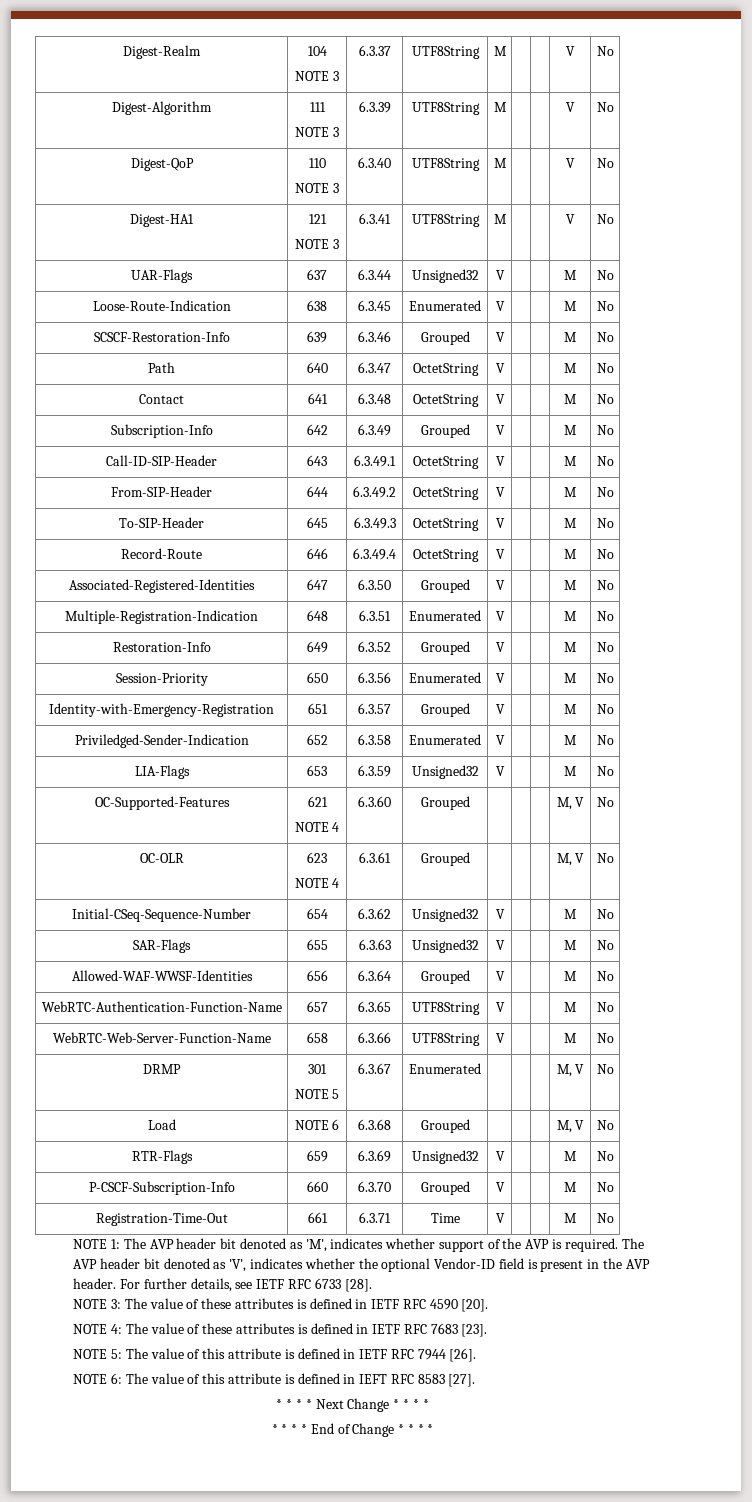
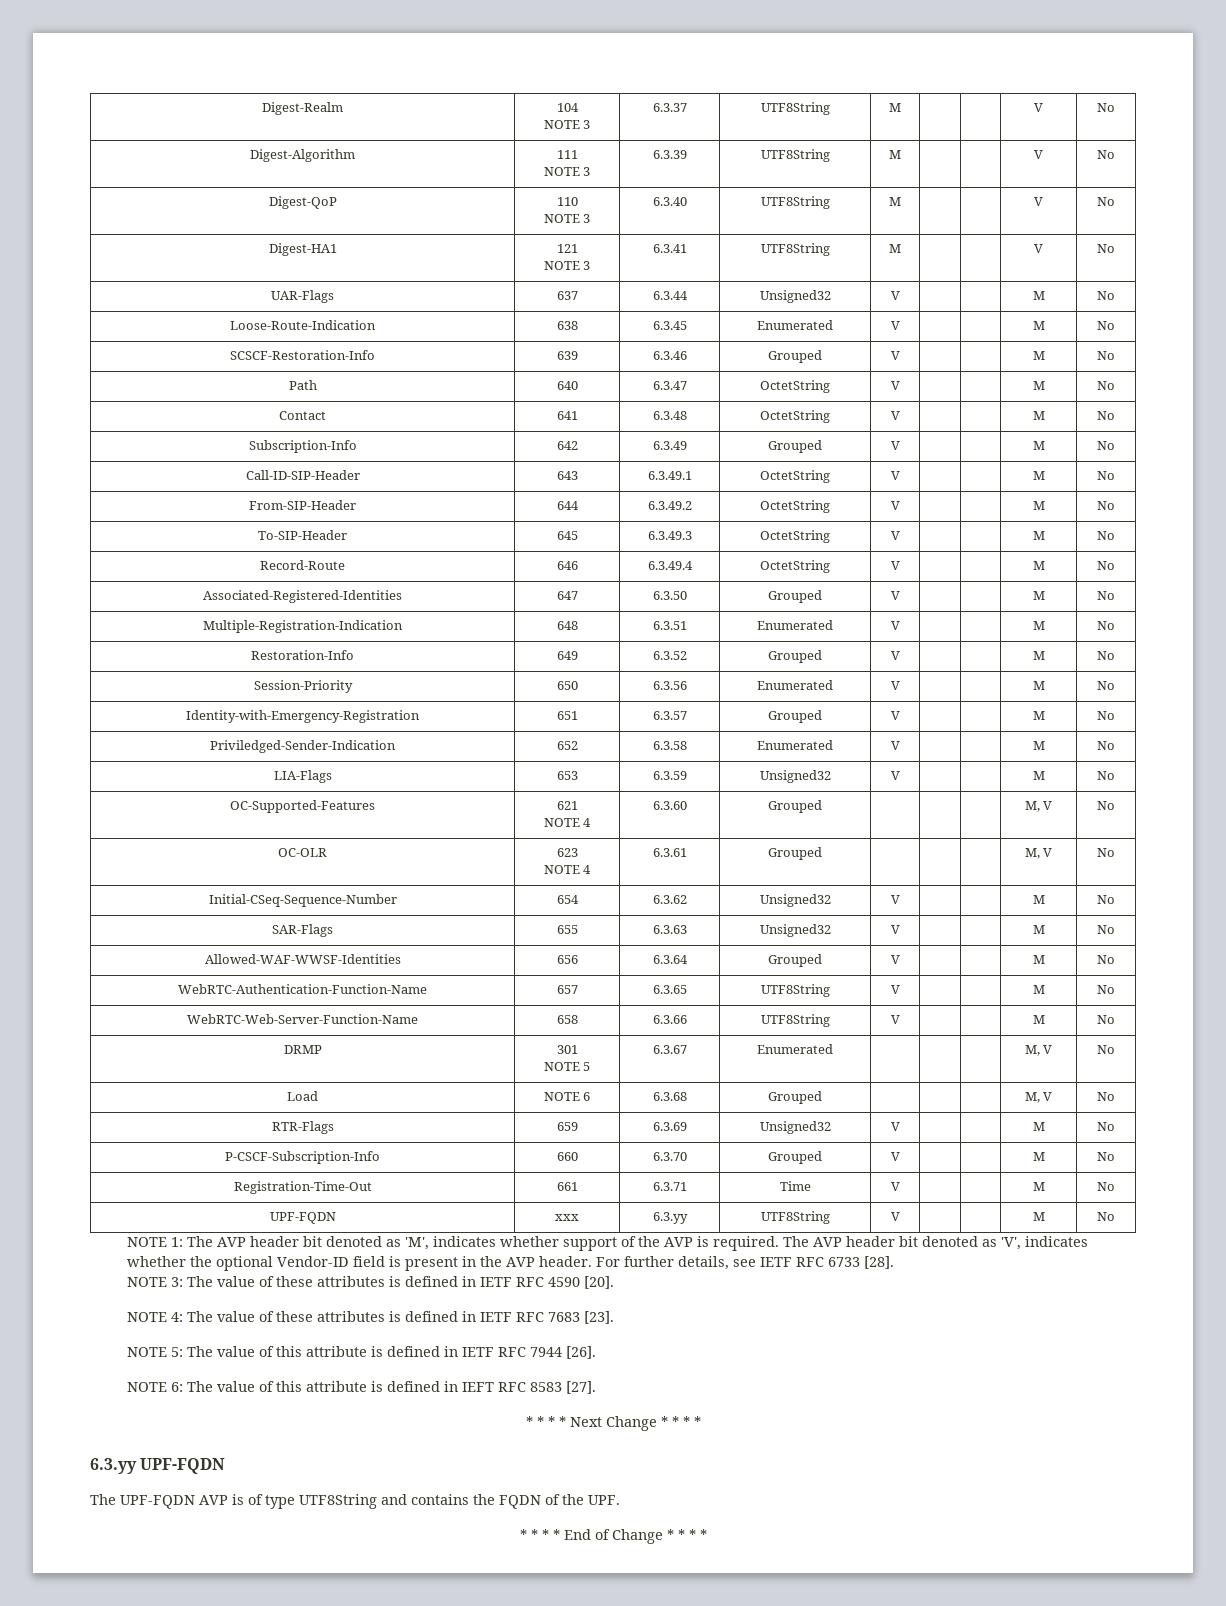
(614, 1218) none -> [269,1212,336,1224] [555,1214,579,1221] [652,1212,688,1224] [760,1211,830,1224] [890,1212,900,1221] [1032,1212,1045,1221] [1097,1212,1115,1221] // UPF-FQDN | xxx | 6.3.yy | UTF8String | V | | | M | No
(429, 1404) none -> [90,1458,226,1474] [90,1494,620,1509] // 6.3.yy UPF-FQDN // The UPF-FQDN AVP is of type UTF8String and contains the FQDN of the UPF.

